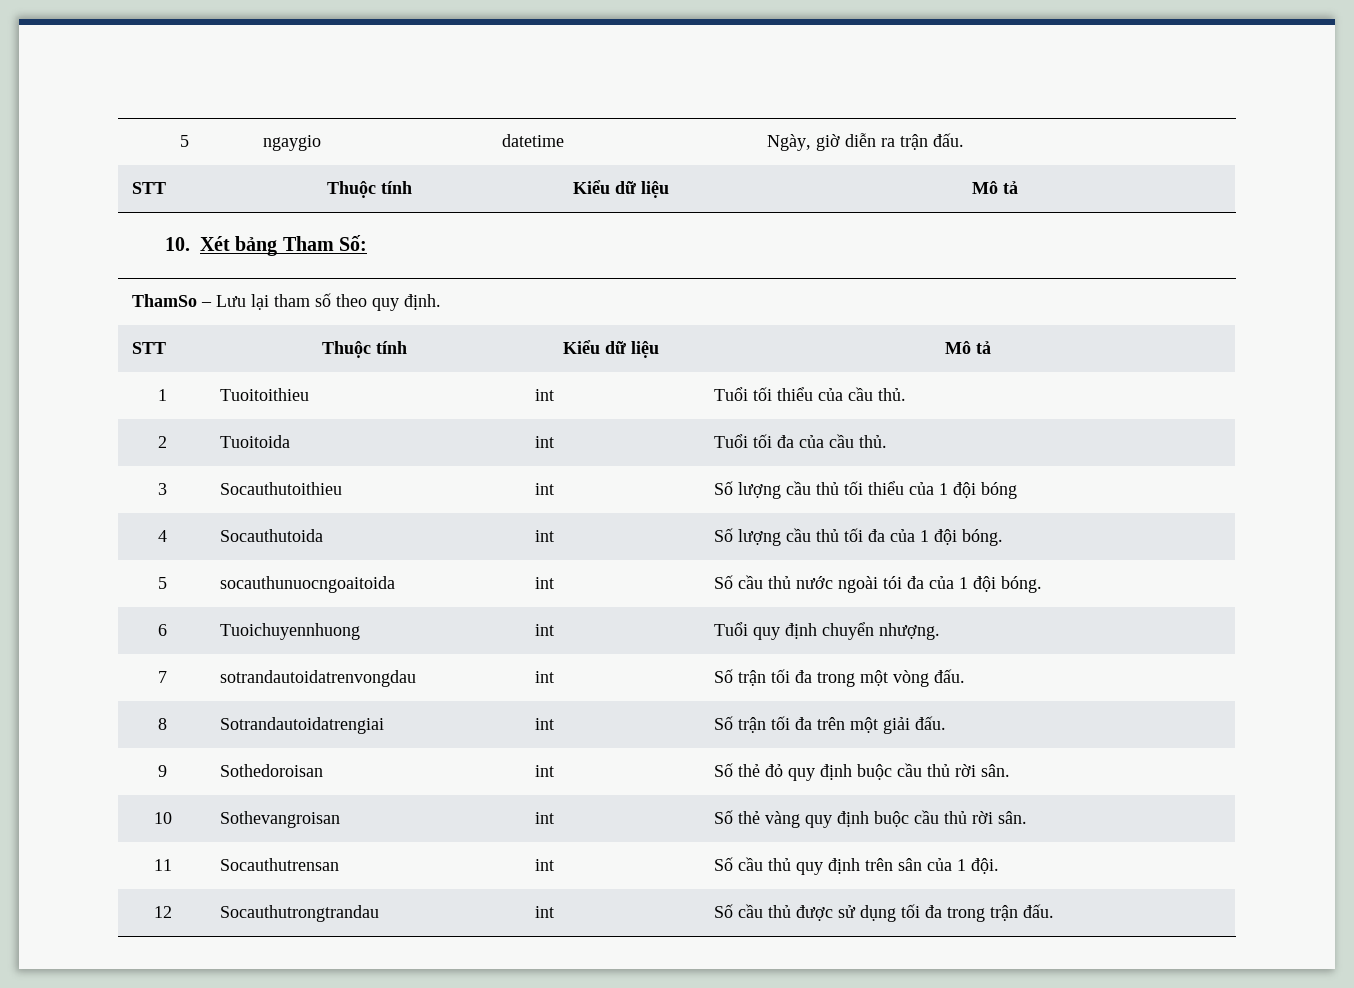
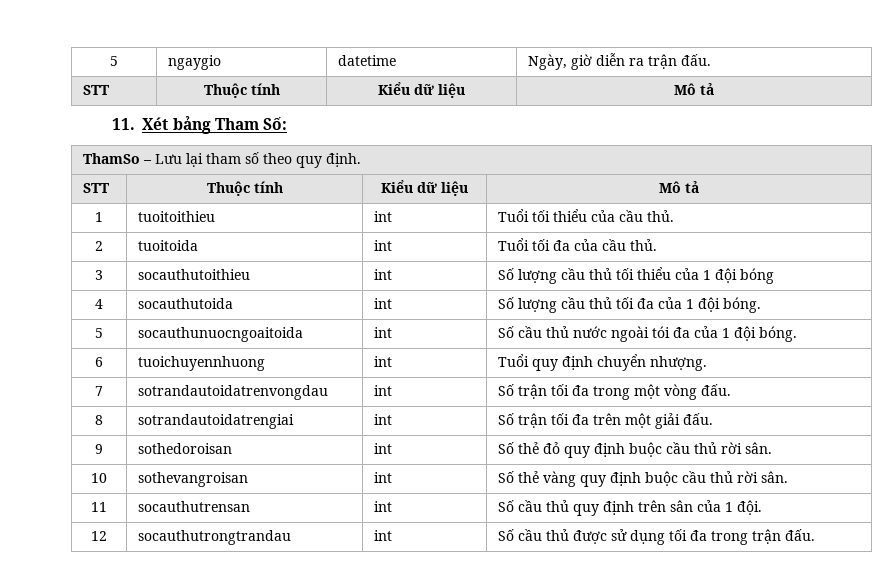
[164,237,190,251] 10. -> [111,118,135,130] 11.
[220,388,310,401] Tuoitoithieu -> [138,211,216,222] tuoitoithieu
[220,435,291,448] Tuoitoida -> [138,240,199,251] tuoitoida
[220,482,343,495] Socauthutoithieu -> [138,269,251,280] socauthutoithieu
[220,529,324,542] Socauthutoida -> [138,298,234,309] socauthutoida
[220,623,361,640] Tuoichuyennhuong -> [138,356,266,371] tuoichuyennhuong
[220,717,385,734] Sotrandautoidatrengiai -> [138,414,295,429] sotrandautoidatrengiai
[220,764,324,777] Sothedoroisan -> [138,443,233,454] sothedoroisan
[220,811,341,828] Sothevangroisan -> [138,472,249,487] sothevangroisan
[220,858,340,871] Socauthutrensan -> [138,501,251,512] socauthutrensan
[220,905,380,922] Socauthutrongtrandau -> [138,530,292,545] socauthutrongtrandau

